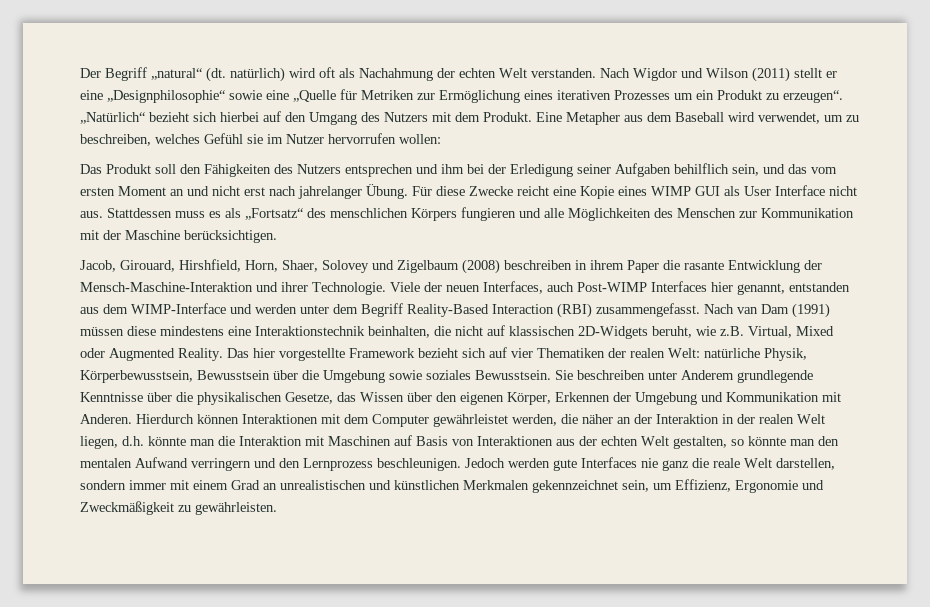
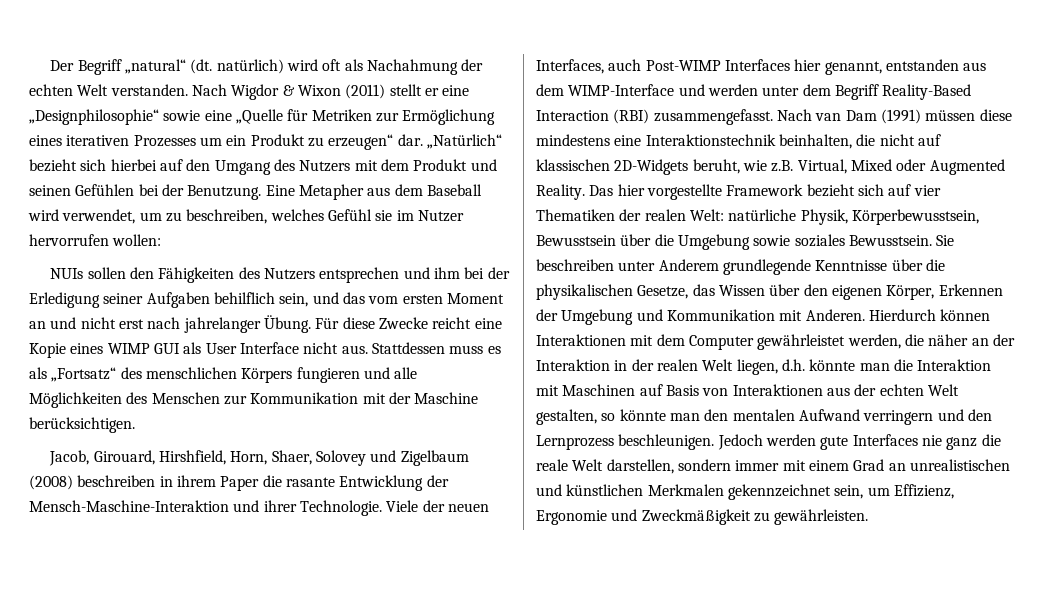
[681,68,749,78] und Wilson -> [282,85,341,96] & Wixon
[783,90,843,103] erzeugen“. -> [328,134,423,150] erzeugen“ dar.
[483,112,532,122] Produkt. -> [413,159,497,171] [29,184,262,200] Produkt und seinen Gefühlen bei der Benutzung.
[80,164,176,174] Das Produkt soll -> [50,267,126,279] NUIs sollen

